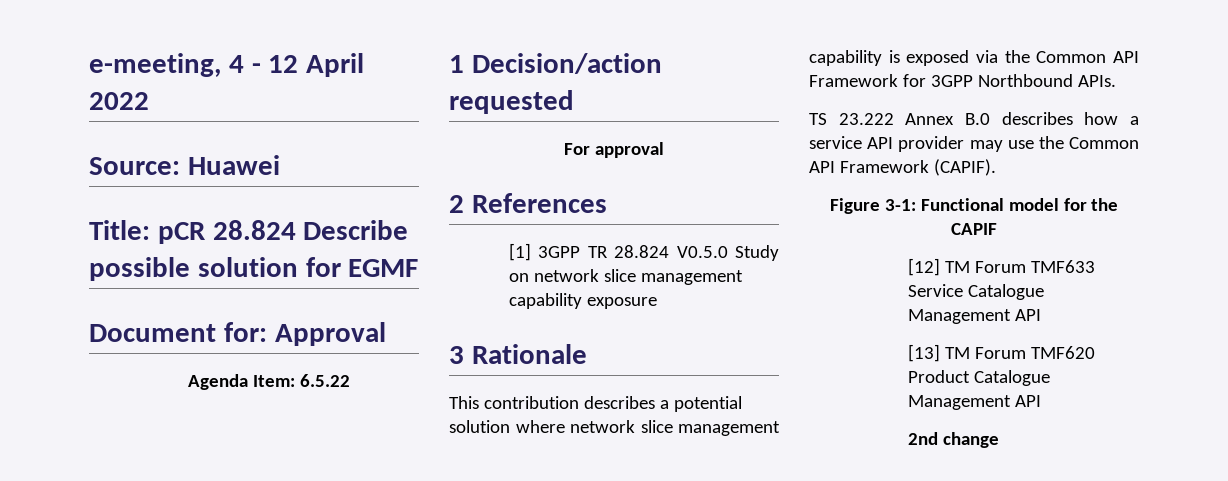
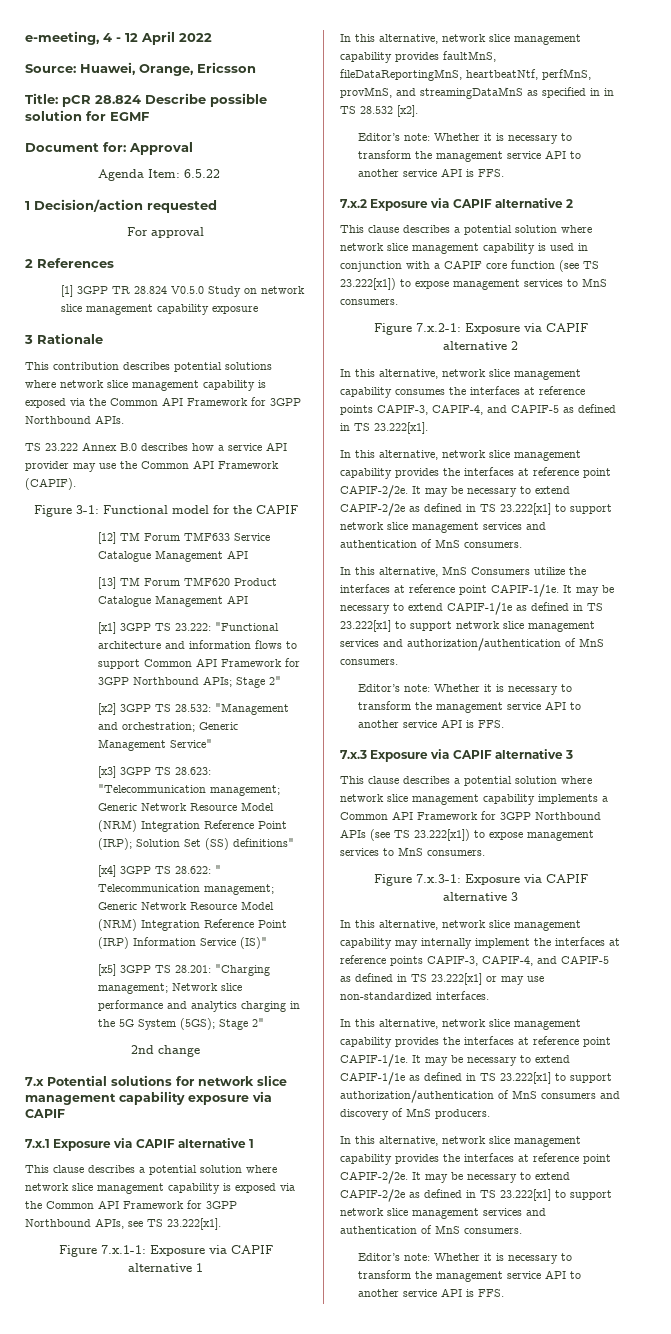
[187,155,280,175] Huawei -> [80,62,256,76] Huawei, Orange, Ericsson
[659,396,742,412] [449,420,510,433] a potential solution -> [174,362,272,372] potential solutions
[908,432,999,448] 2nd change -> [97,622,279,634] [97,640,297,649] [97,658,300,669] [97,676,281,688] [97,703,289,715] [97,722,238,732] [97,739,212,751] [97,766,211,778] [97,784,280,796] [97,802,274,811] [97,820,287,832] [97,838,294,850] [97,865,221,877] [97,884,274,895] [97,901,274,910] [97,919,287,931] [97,937,267,949] [97,964,270,976] [97,983,242,994] [97,1000,300,1012] [97,1018,264,1030] [131,1045,200,1057] [25,1075,287,1086] [25,1091,272,1105] [25,1109,65,1118] [25,1138,255,1151] [25,1165,277,1175] [25,1183,295,1194] [25,1200,237,1209] [25,1218,221,1230] [58,1245,273,1257] [128,1263,203,1272] [340,34,581,45] [340,51,496,63] [340,69,591,81] [340,87,614,99] [340,105,418,117] [358,133,573,144] [358,150,582,162] [358,168,505,177] [340,198,574,211] [340,225,592,235] [340,243,588,254] [340,260,599,272] [340,278,607,290] [340,299,398,305] [373,323,588,335] [443,341,518,350] [340,369,581,380] [340,386,585,398] [340,404,616,415] [340,422,428,434] [340,450,581,461] [340,467,611,479] [340,485,570,498] [340,503,612,516] [340,522,546,533] [340,539,522,548] [340,566,586,577] [340,584,614,597] [340,602,603,615] [340,620,595,632] [340,638,604,651] [340,659,398,665] [358,684,573,695] [358,701,582,713] [358,719,505,728] [340,749,574,762] [340,776,592,786] [340,794,608,805] [340,811,601,820] [340,829,594,841] [340,847,485,856] [373,874,588,886] [443,892,518,901] [340,920,581,931] [340,937,620,949] [340,955,609,966] [340,973,544,985] [340,991,489,1000] [340,1019,581,1030] [340,1036,611,1048] [340,1054,570,1067] [340,1072,612,1085] [340,1090,620,1103] [340,1108,490,1120] [340,1136,581,1147] [340,1153,611,1165] [340,1171,570,1184] [340,1189,612,1202] [340,1208,546,1219] [340,1225,522,1234] [358,1253,573,1264] [358,1270,582,1282] [358,1288,505,1297] [x1] 3GPP TS 23.222: "Functional architecture and information flows to support Common API Framework for 3GPP Northbound APIs; Stage 2" // [x2] 3GPP TS 28.532: "Management and orchestration; Generic Management Service" // [x3] 3GPP TS 28.623: "Telecommunication management; Generic Network Resource Model (NRM) Integration Reference Point (IRP); Solution Set (SS) definitions" // [x4] 3GPP TS 28.622: " Telecommunication management; Generic Network Resource Model (NRM) Integration Reference Point (IRP) Information Service (IS)" // [x5] 3GPP TS 28.201: "Charging management; Network slice performance and analytics charging in the 5G System (5GS); Stage 2" // 2nd change // 7.x Potential solutions for network slice management capability exposure via CAPIF // 7.x.1 Exposure via CAPIF alternative 1 // This clause describes a potential solution where network slice management capability is exposed via the Common API Framework for 3GPP Northbound APIs, see TS 23.222[x1]. // Figure 7.x.1-1: Exposure via CAPIF alternative 1 // In this alternative, network slice management capability provides faultMnS, fileDataReportingMnS, heartbeatNtf, perfMnS, provMnS, and streamingDataMnS as specified in in TS 28.532 [x2]. // Editor’s note: Whether it is necessary to transform the management service API to another service API is FFS. // 7.x.2 Exposure via CAPIF alternative 2 // This clause describes a potential solution where network slice management capability is used in conjunction with a CAPIF core function (see TS 23.222[x1]) to expose management services to MnS consumers. // Figure 7.x.2-1: Exposure via CAPIF alternative 2 // In this alternative, network slice management capability consumes the interfaces at reference points CAPIF-3, CAPIF-4, and CAPIF-5 as defined in TS 23.222[x1]. // In this alternative, network slice management capability provides the interfaces at reference point CAPIF-2/2e. It may be necessary to extend CAPIF-2/2e as defined in TS 23.222[x1] to support network slice management services and authentication of MnS consumers. // In this alternative, MnS Consumers utilize the interfaces at reference point CAPIF-1/1e. It may be necessary to extend CAPIF-1/1e as defined in TS 23.222[x1] to support network slice management services and authorization/authentication of MnS consumers. // Editor’s note: Whether it is necessary to transform the management service API to another service API is FFS. // 7.x.3 Exposure via CAPIF alternative 3 // This clause describes a potential solution where network slice management capability implements a Common API Framework for 3GPP Northbound APIs (see TS 23.222[x1]) to expose management services to MnS consumers. // Figure 7.x.3-1: Exposure via CAPIF alternative 3 // In this alternative, network slice management capability may internally implement the interfaces at reference points CAPIF-3, CAPIF-4, and CAPIF-5 as defined in TS 23.222[x1] or may use non-standardized interfaces. // In this alternative, network slice management capability provides the interfaces at reference point CAPIF-1/1e. It may be necessary to extend CAPIF-1/1e as defined in TS 23.222[x1] to support authorization/authentication of MnS consumers and discovery of MnS producers. // In this alternative, network slice management capability provides the interfaces at reference point CAPIF-2/2e. It may be necessary to extend CAPIF-2/2e as defined in TS 23.222[x1] to support network slice management services and authentication of MnS consumers. // Editor’s note: Whether it is necessary to transform the management service API to another service API is FFS.

